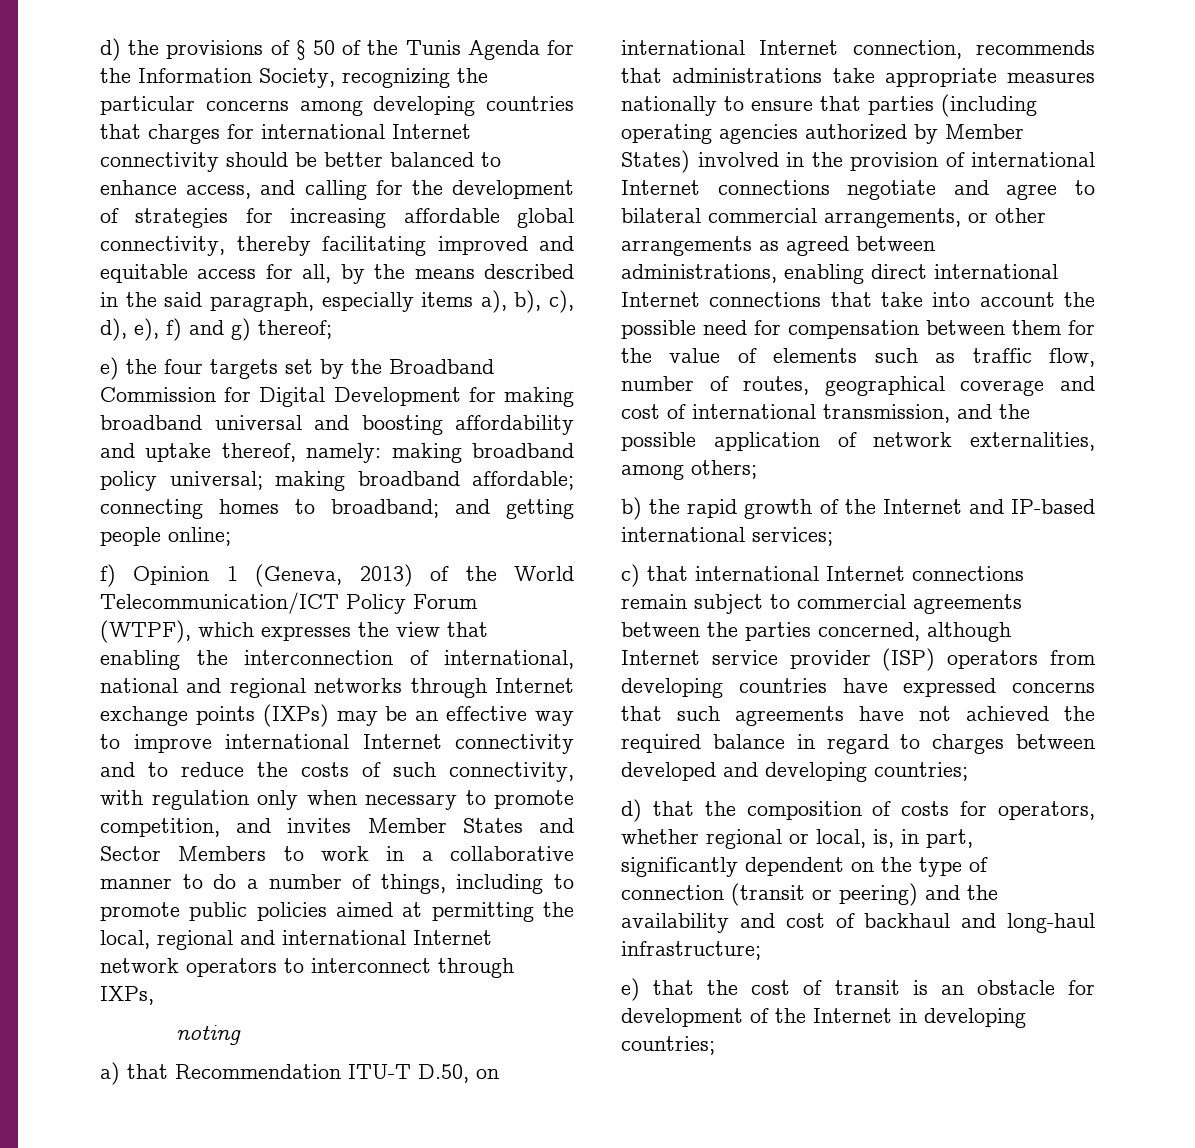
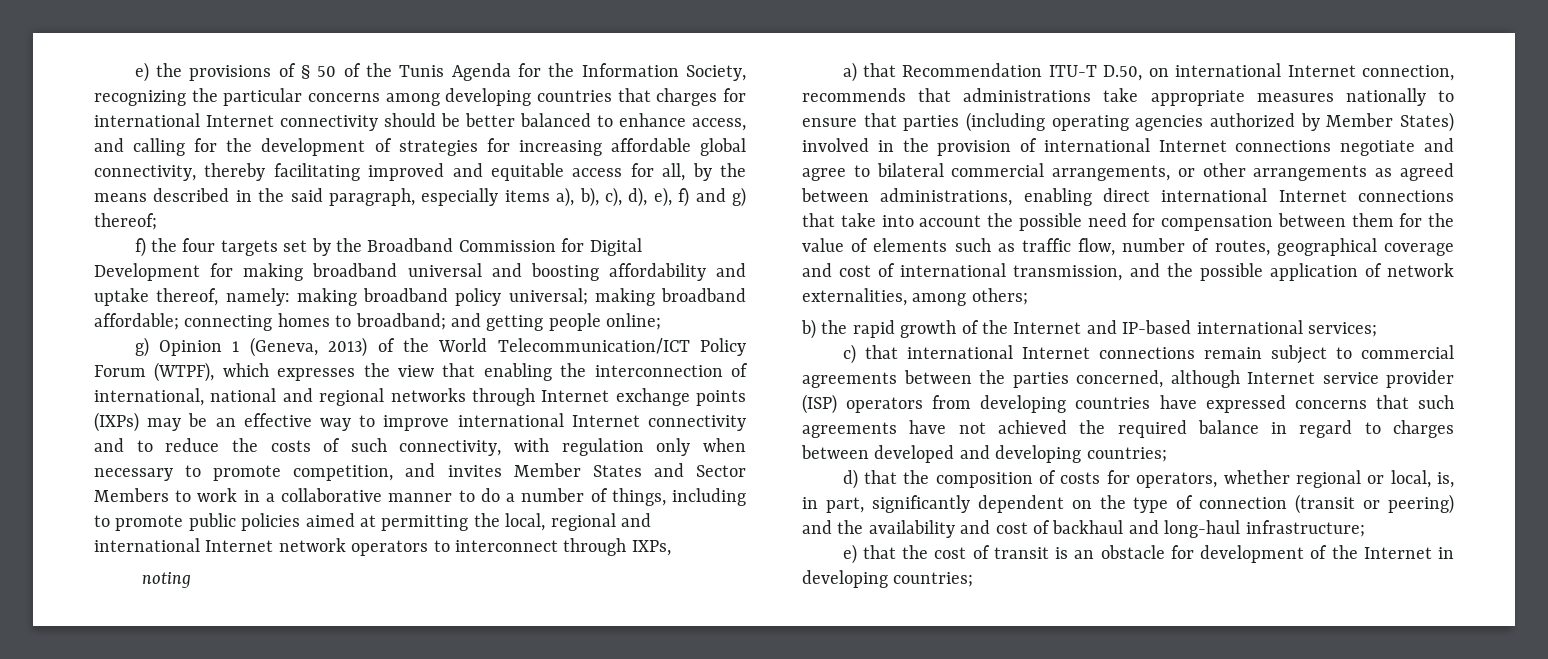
[100,38,121,61] d) -> [134,62,149,82] e)
[100,357,119,380] e) -> [134,237,146,257] f)
[100,564,116,587] f) -> [134,337,149,357] g)

